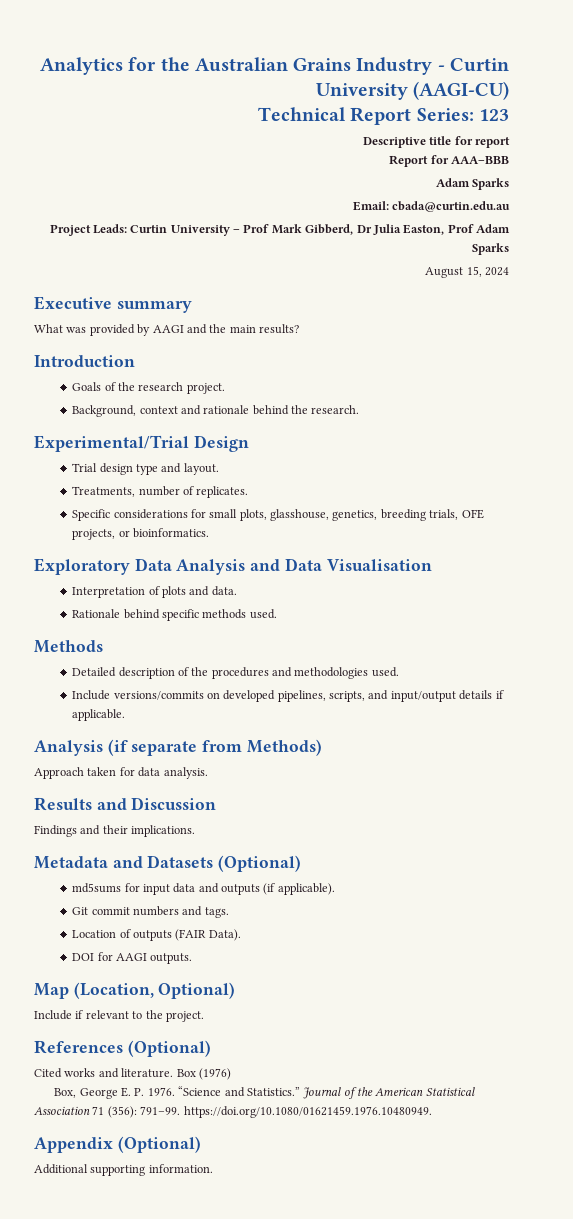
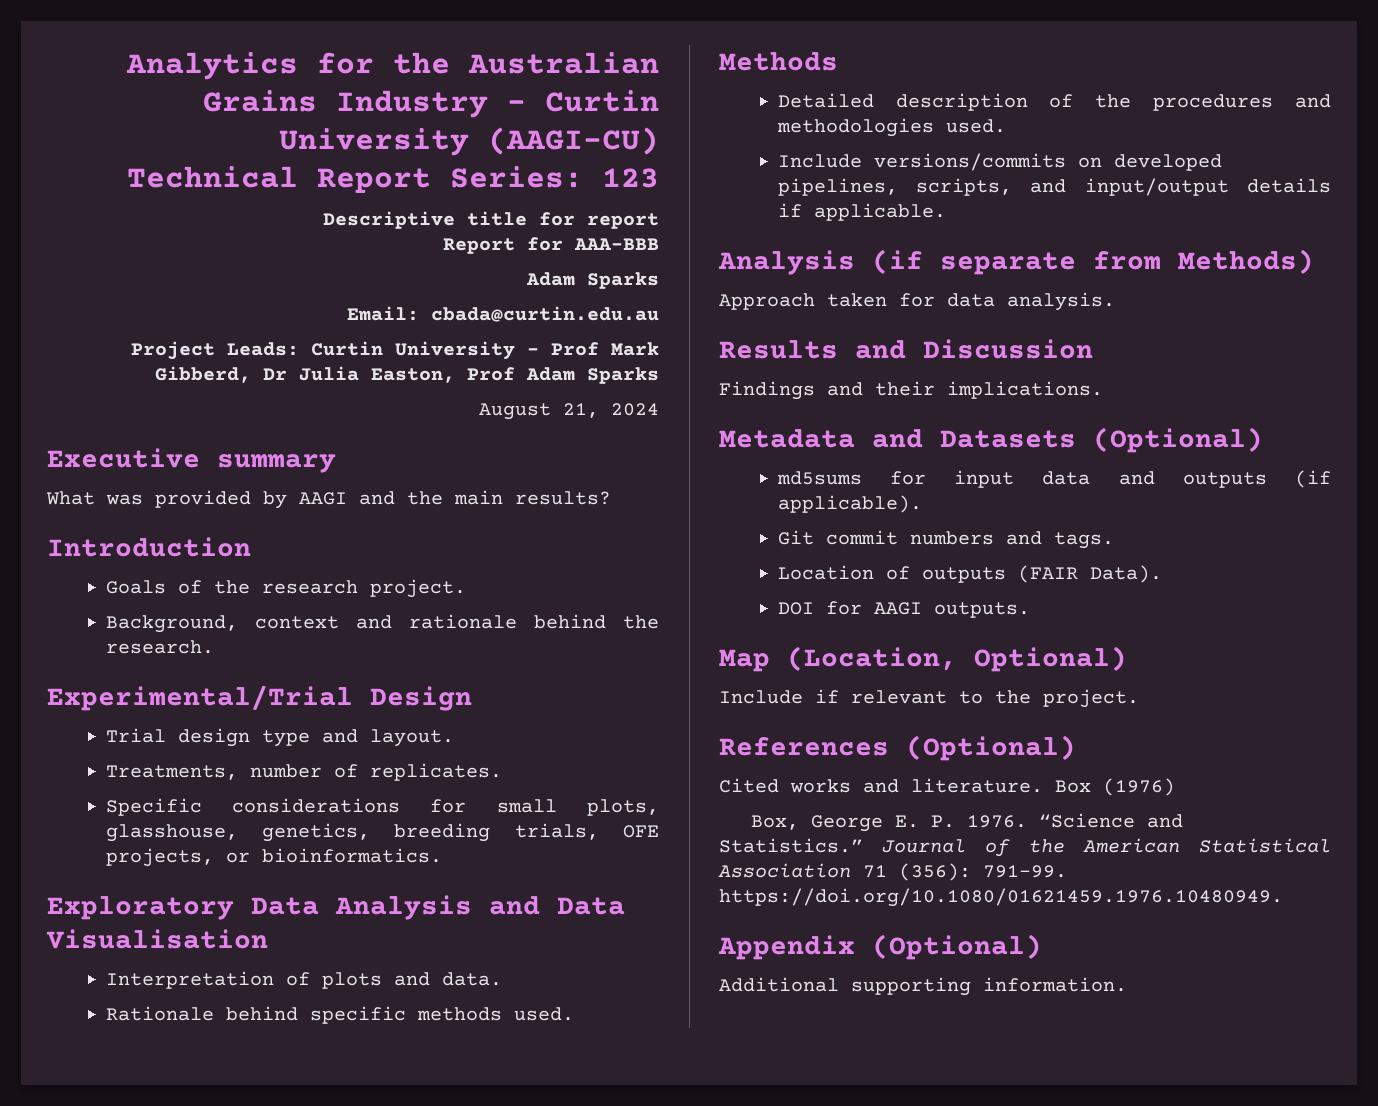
[466,266,482,277] 15, -> [563,403,599,418] 21,

